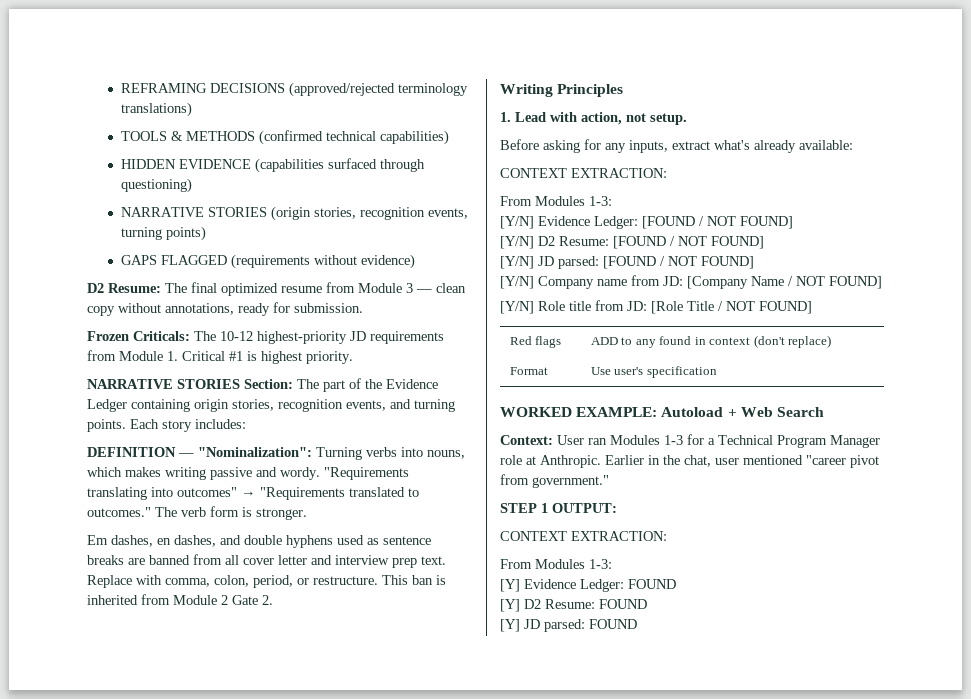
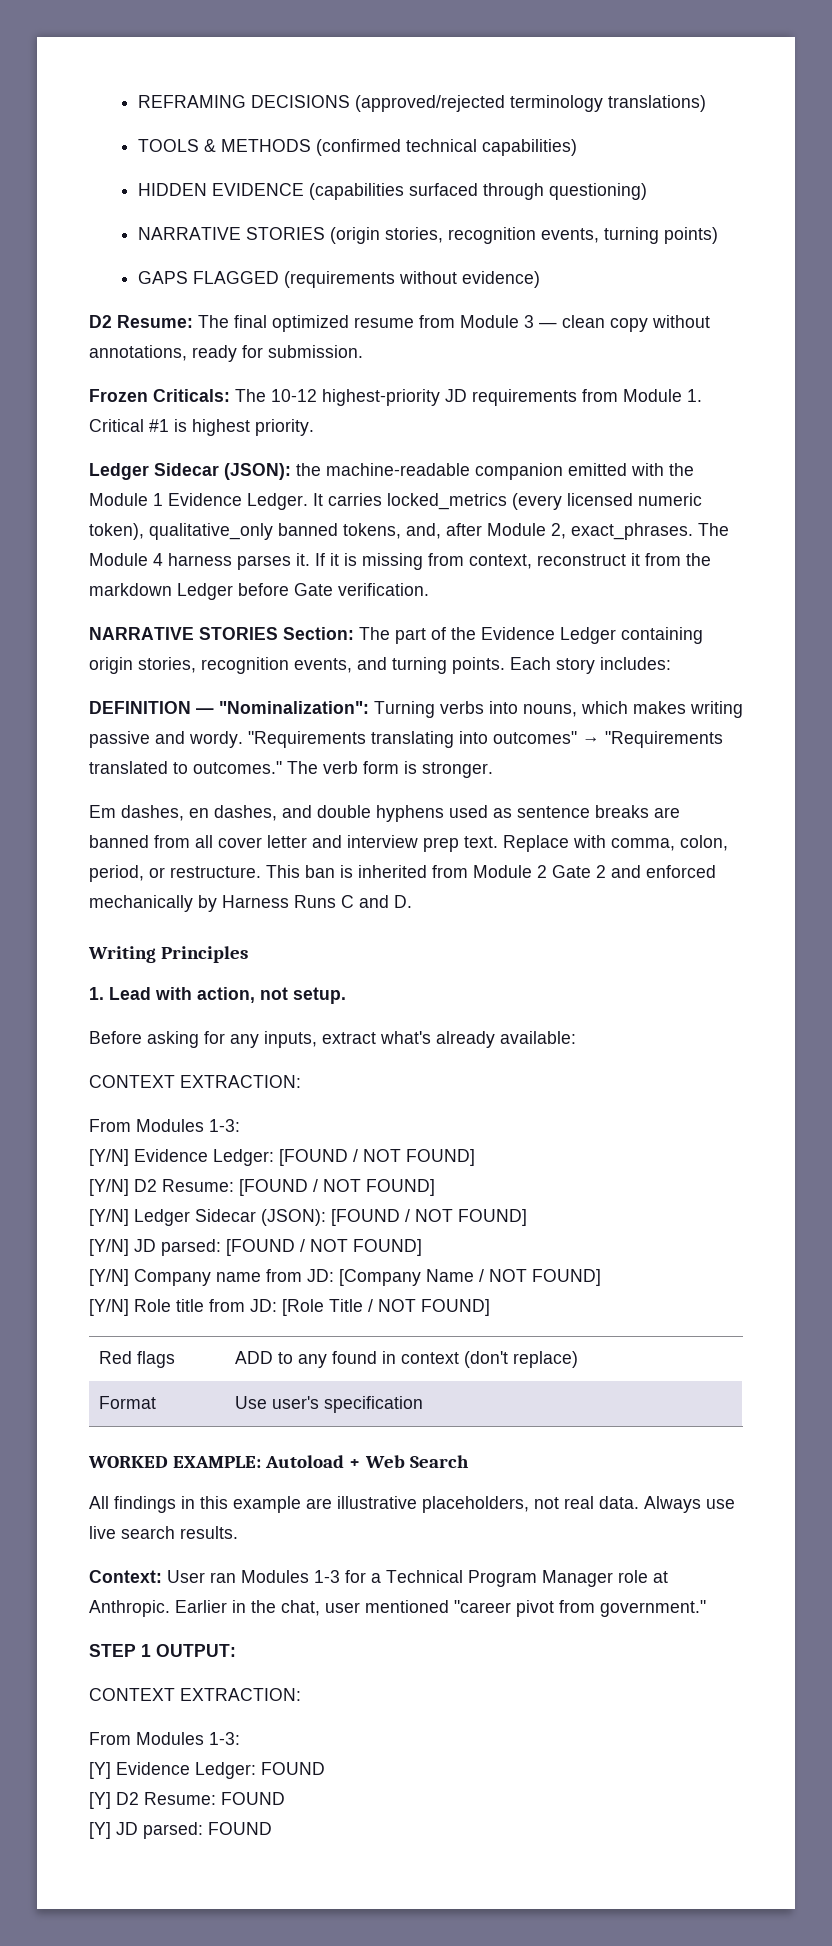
(353, 357) none -> [89,463,694,480] [89,493,702,510] [89,523,729,540] [89,553,711,570] [89,583,429,600] // Ledger Sidecar (JSON): the machine-readable companion emitted with the Module 1 Evidence Ledger. It carries locked_metrics (every licensed numeric token), qualitative_only banned tokens, and, after Module 2, exact_phrases. The Module 4 harness parses it. If it is missing from context, reconstruct it from the markdown Ledger before Gate verification.
[262,595,273,605] 2. -> [596,865,716,878] [89,895,412,912] 2 and enforced mechanically by Harness Runs C and D.
(764, 242) none -> [89,1209,527,1226] // [Y/N] Ledger Sidecar (JSON): [FOUND / NOT FOUND]
(824, 412) none -> [89,1496,735,1513] [89,1526,238,1539] // All findings in this example are illustrative placeholders, not real data. Always use live search results.

